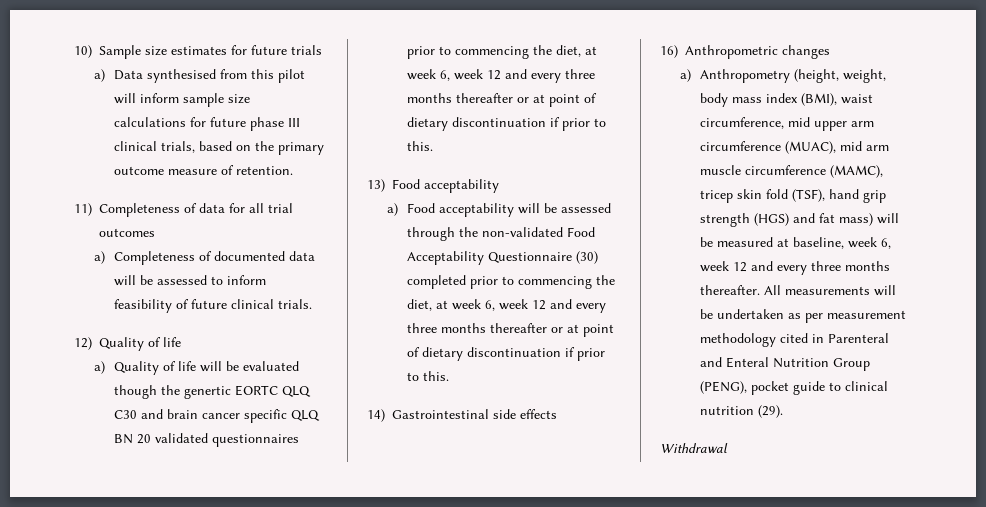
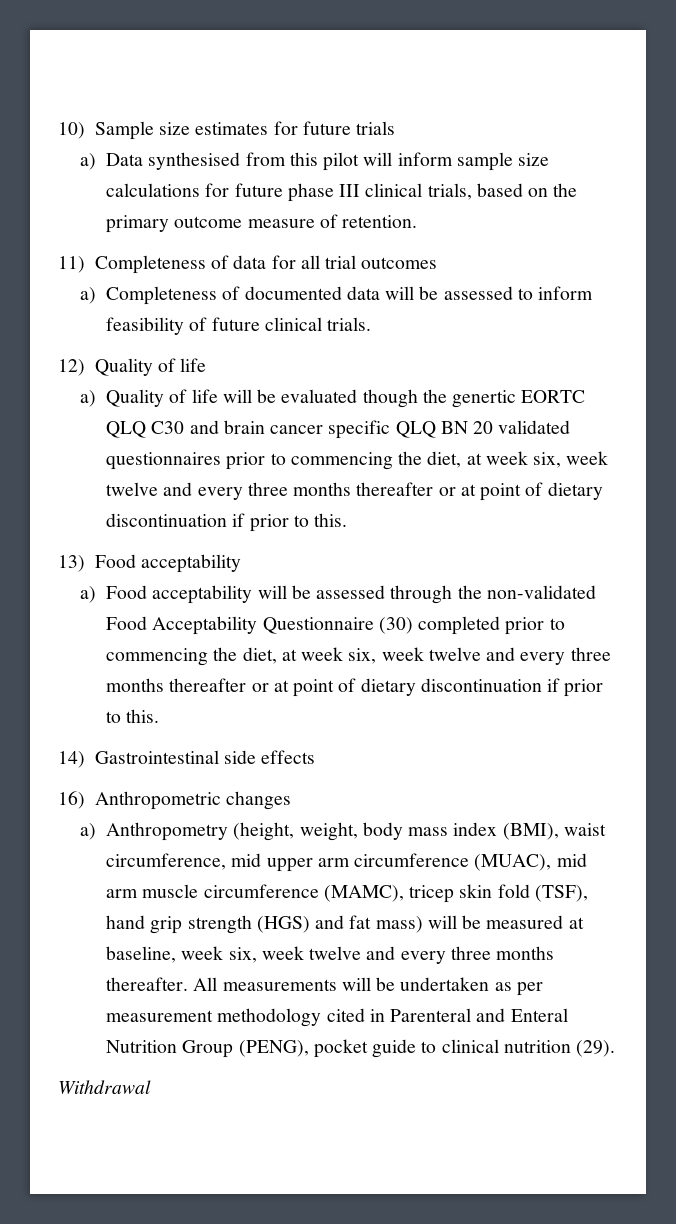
[440,69,502,81] 6, week 12 -> [533,451,609,468] [106,482,159,496] six, week twelve
[485,299,547,311] 6, week 12 -> [348,647,481,664] six, week twelve
[881,238,892,249] [700,261,748,272] 6, week 12 -> [228,946,362,963] six, week twelve

